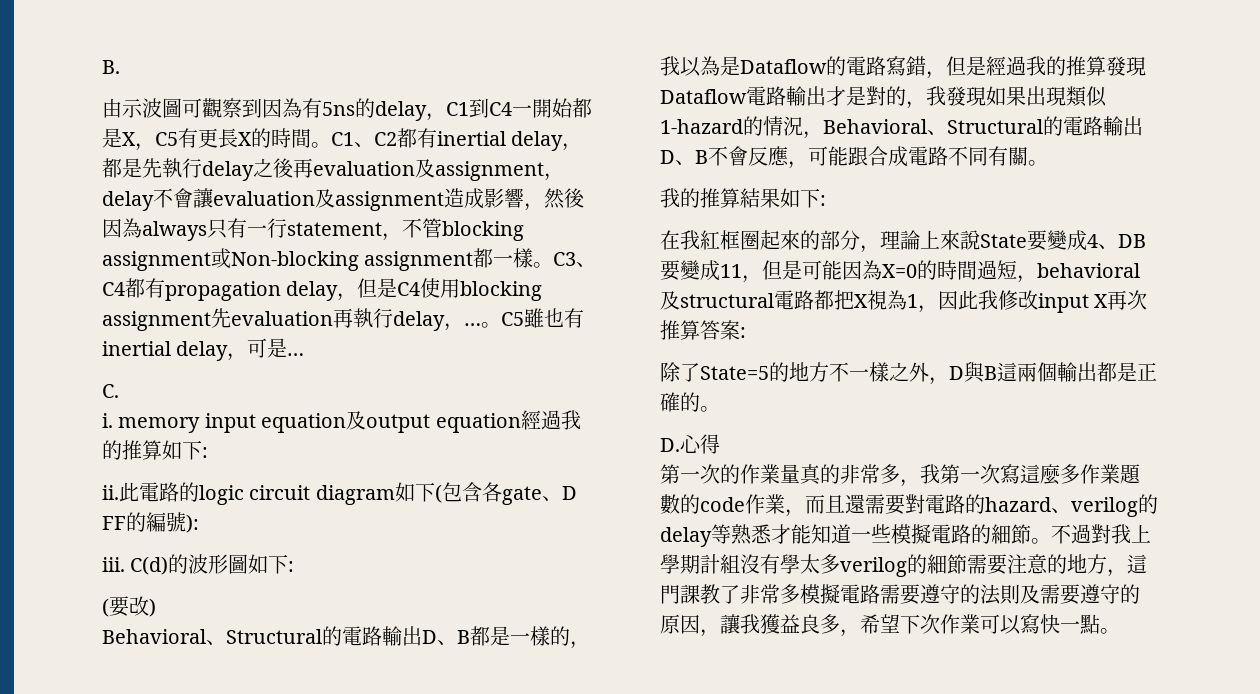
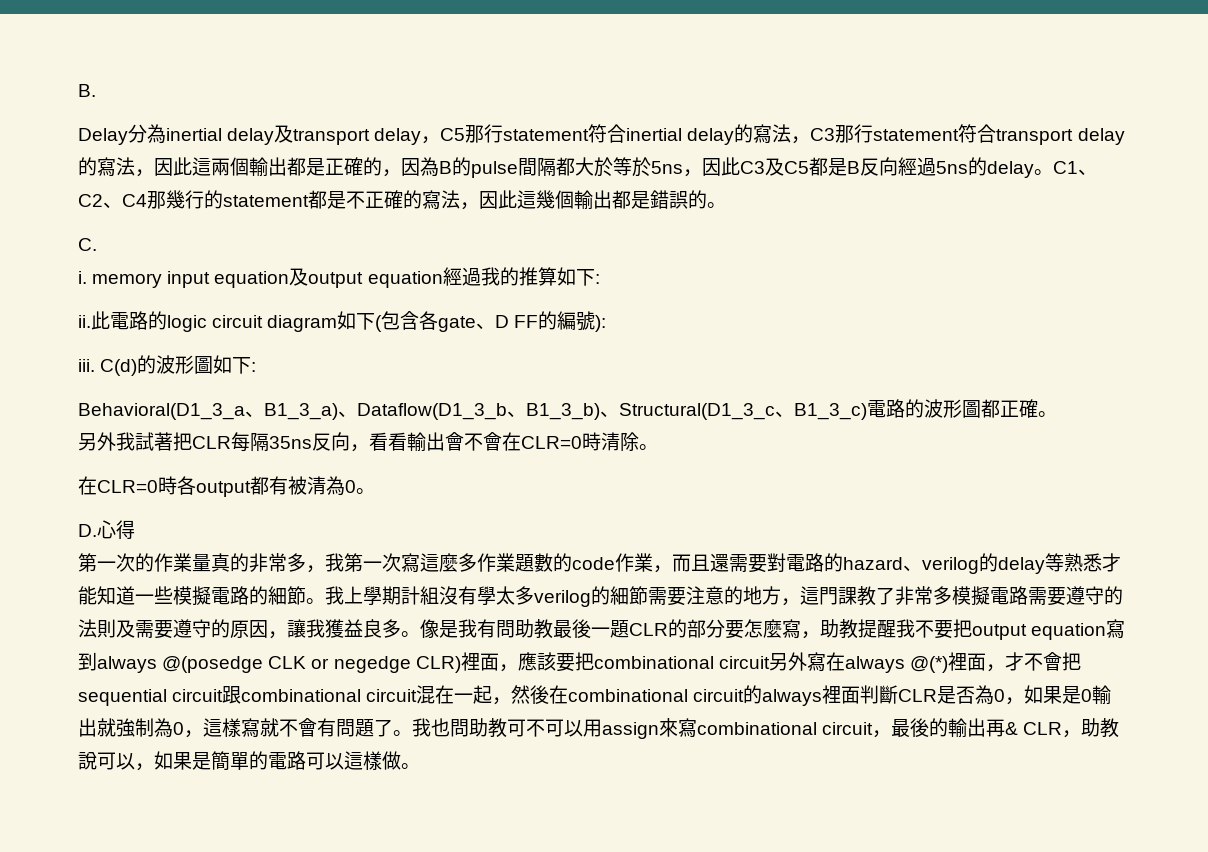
[102,98,592,121] [102,128,583,151] [102,158,564,181] [102,188,585,211] [102,218,524,241] [102,248,597,271] [102,278,543,301] [102,308,584,331] [102,338,305,361] 由示波圖可觀察到因為有5ns的delay，C1到C4一開始都是X，C5有更長X的時間。C1、C2都有inertial delay，都是先執行delay之後再evaluation及assignment，delay不會讓evaluation及assignment造成影響，然後因為always只有一行statement，不管blocking assignment或Non-blocking assignment都一樣。C3、C4都有propagation delay，但是C4使用blocking assignment先evaluation再執行delay，…。C5雖也有inertial delay，可是… -> [78,124,1125,145] [78,157,1097,178] [78,190,726,210] Delay分為inertial delay及transport delay，C5那行statement符合inertial delay的寫法，C3那行statement符合transport delay的寫法，因此這兩個輸出都是正確的，因為B的pulse間隔都大於等於5ns，因此C3及C5都是B反向經過5ns的delay。C1、C2、C4那幾行的statement都是不正確的寫法，因此這幾個輸出都是錯誤的。
[102,596,156,617] [102,626,590,649] [660,56,1146,79] [660,86,1107,109] [660,116,1143,139] [660,146,1048,169] [660,188,826,208] [660,230,1146,253] [660,260,1140,283] [660,290,1148,313] [660,320,746,340] [660,361,1157,385] [660,392,700,412] (要改) // Behavioral、Structural的電路輸出D、B都是一樣的，我以為是Dataflow的電路寫錯，但是經過我的推算發現Dataflow電路輸出才是對的，我發現如果出現類似1-hazard的情況，Behavioral、Structural的電路輸出D、B不會反應，可能跟合成電路不同有關。 // 我的推算結果如下: // 在我紅框圈起來的部分，理論上來說State要變成4、DB要變成11，但是可能因為X=0的時間過短，behavioral及structural電路都把X視為1，因此我修改input X再次推算答案: // 除了State=5的地方不一樣之外，D與B這兩個輸出都是正確的 -> [78,399,1057,420] [78,432,658,452] [78,476,356,497] Behavioral(D1_3_a、B1_3_a)、Dataflow(D1_3_b、B1_3_b)、Structural(D1_3_c、B1_3_c)電路的波形圖都正確。 // 另外我試著把CLR每隔35ns反向，看看輸出會不會在CLR=0時清除。 // 在CLR=0時各output都有被清為0
[1051,524,1111,544] 不過對 -> (325, 601) none
[840,614,1100,637] ，希望下次作業可以寫快一點 -> [401,619,1126,640] [78,652,1081,673] [78,685,1112,706] [78,718,1120,739] [78,751,401,771] 。像是我有問助教最後一題CLR的部分要怎麼寫，助教提醒我不要把output equation寫到always @(posedge CLK or negedge CLR)裡面，應該要把combinational circuit另外寫在always @(*)裡面，才不會把sequential circuit跟combinational circuit混在一起，然後在combinational circuit的always裡面判斷CLR是否為0，如果是0輸出就強制為0，這樣寫就不會有問題了。我也問助教可不可以用assign來寫combinational circuit，最後的輸出再& CLR，助教說可以，如果是簡單的電路可以這樣做

